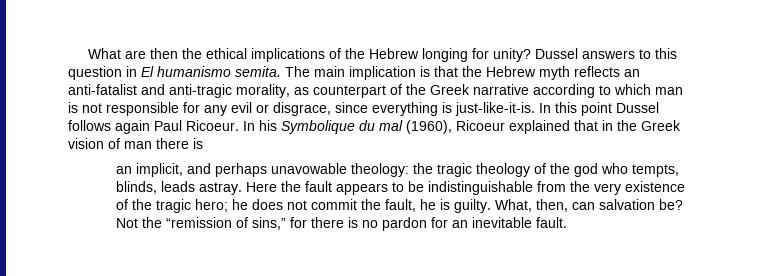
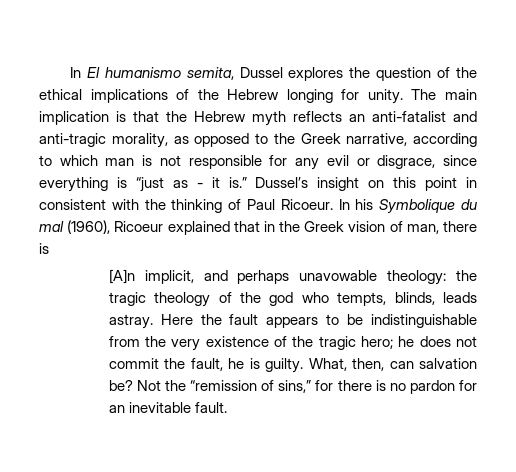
[88,48,179,59] What are then -> [70,67,451,81] In El humanismo semita, Dussel explores the question of
[493,48,678,62] [68,66,281,80] unity? Dussel answers to this question in El humanismo semita. -> [367,89,403,104] unity.
[313,84,529,98] counterpart of the Greek narrative -> [194,133,408,147] opposed to the Greek narrative,
[455,102,659,116] [68,120,150,134] just-like-it-is. In this point Dussel follows again -> [135,177,478,192] [39,199,242,213] “just as - it is.” Dussel’s insight on this point in consistent with the thinking of
[124,141,152,149] man -> [406,224,439,234] man,
[116,166,133,174] an -> [108,269,135,284] [A]n

